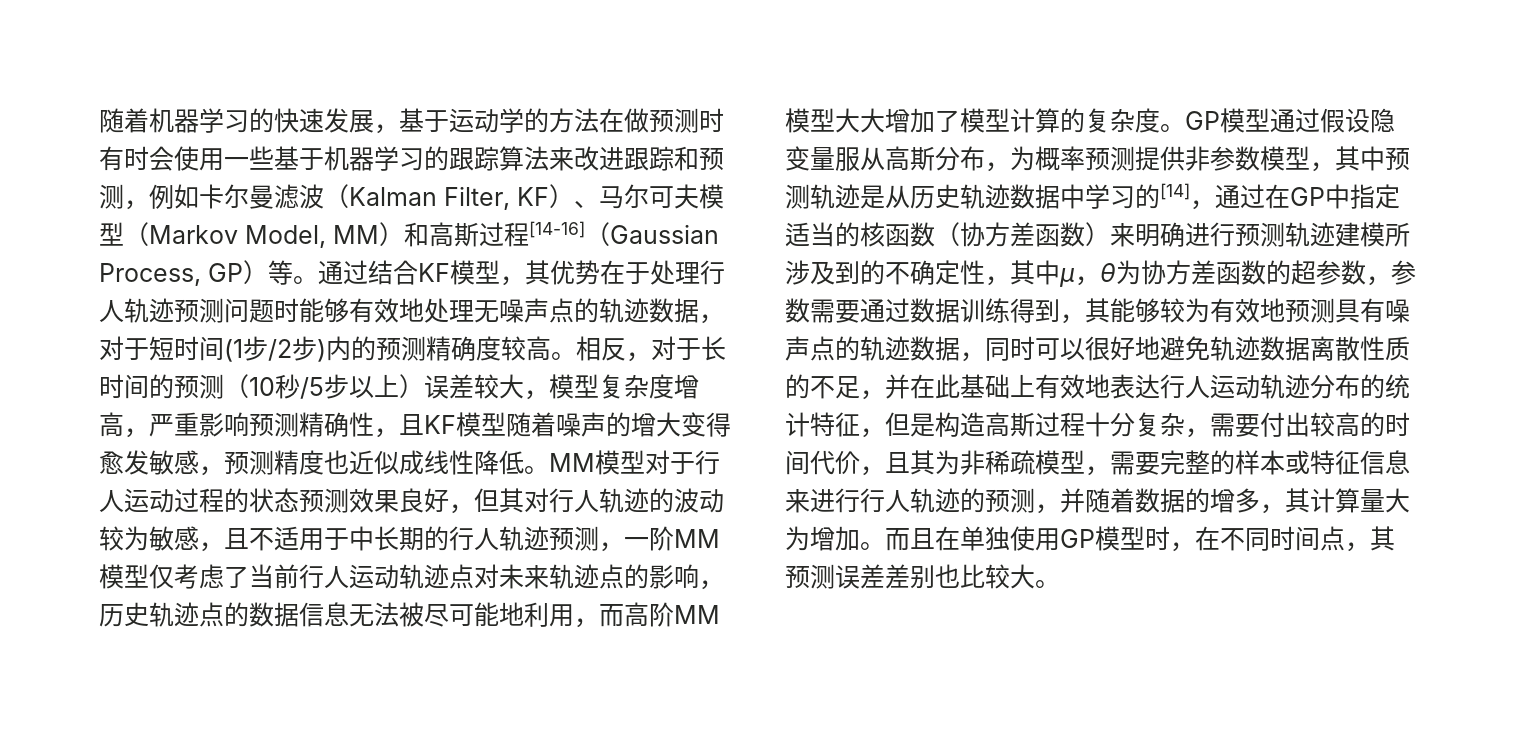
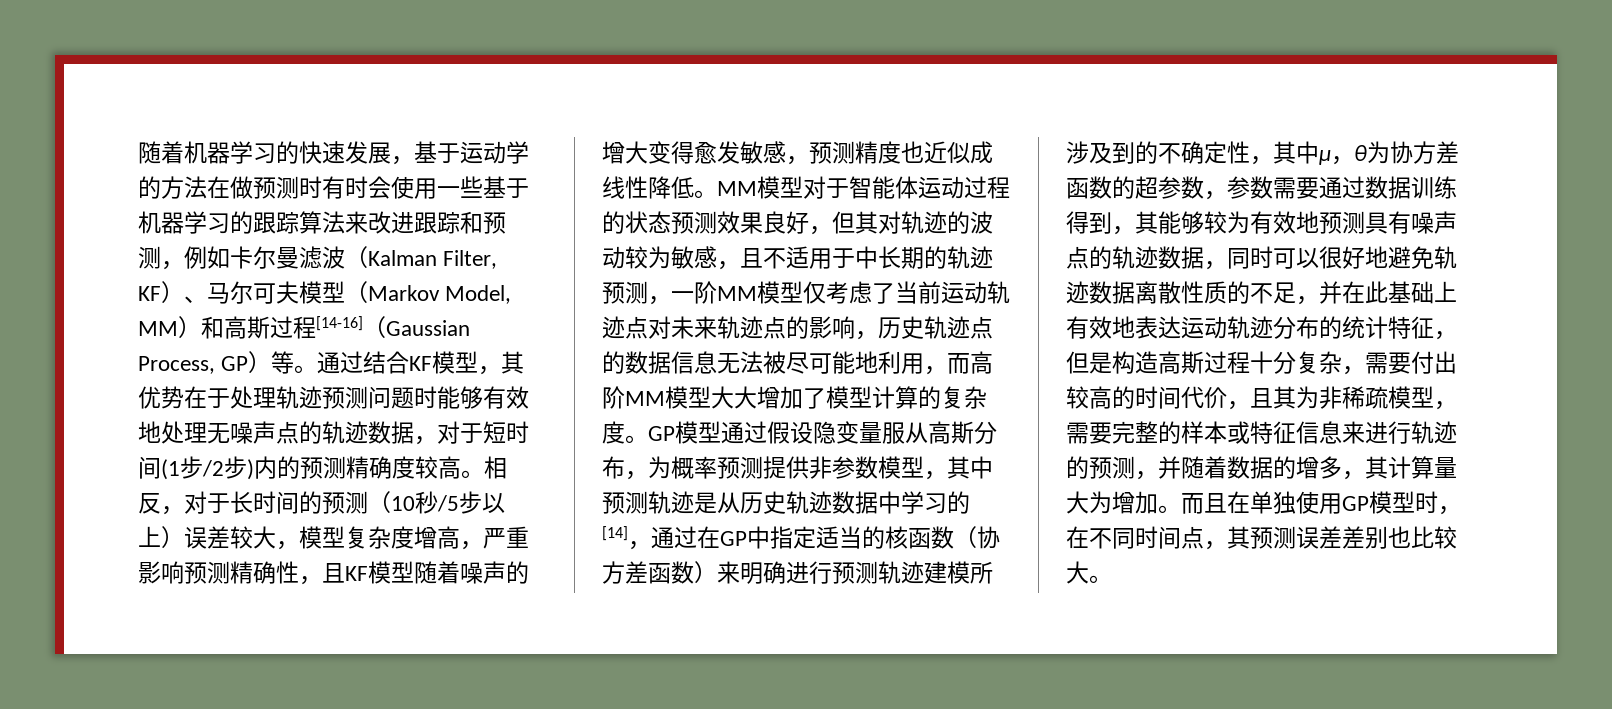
[700,260,725,285] [99,300,124,322] 行人 -> (276, 397) none
[695,450,720,475] [99,490,124,512] 行人 -> [849,176,918,199] 智能体
[549,488,599,513] 行人 -> (901, 222) none
[449,526,499,551] 行人 -> (947, 257) none
[299,564,349,589] 行人 -> (941, 292) none
[1160,374,1210,399] 行人 -> (1181, 327) none
[860,488,910,513] 行人 -> (1411, 432) none

